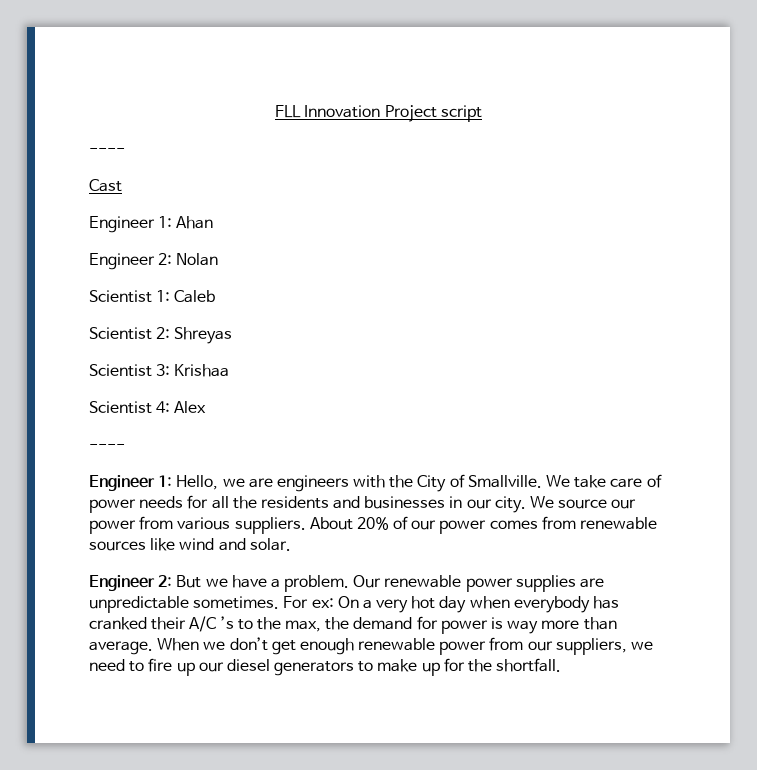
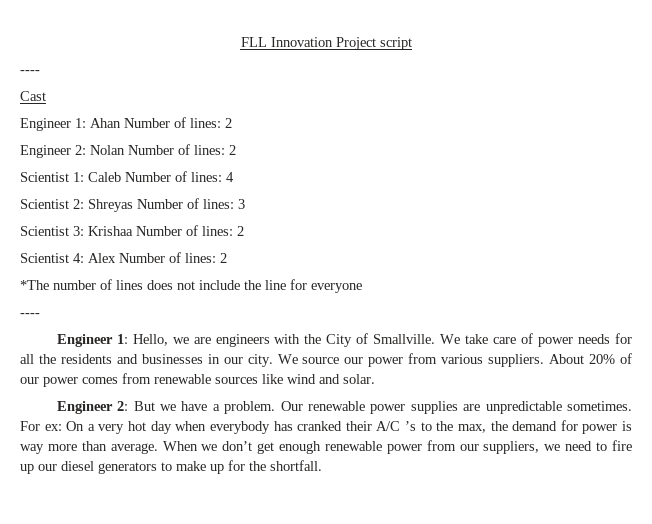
(214, 222) none -> [124,117,232,128] Number of lines: 2
(219, 259) none -> [128,144,236,155] Number of lines: 2
(216, 296) none -> [125,171,234,182] Number of lines: 4
(233, 335) none -> [137,198,245,209] Number of lines: 3
(230, 370) none -> [136,225,244,236] Number of lines: 2
(207, 407) none -> [119,252,227,263] [20,279,362,293] Number of lines: 2 // *The number of lines does not include the line for everyone

